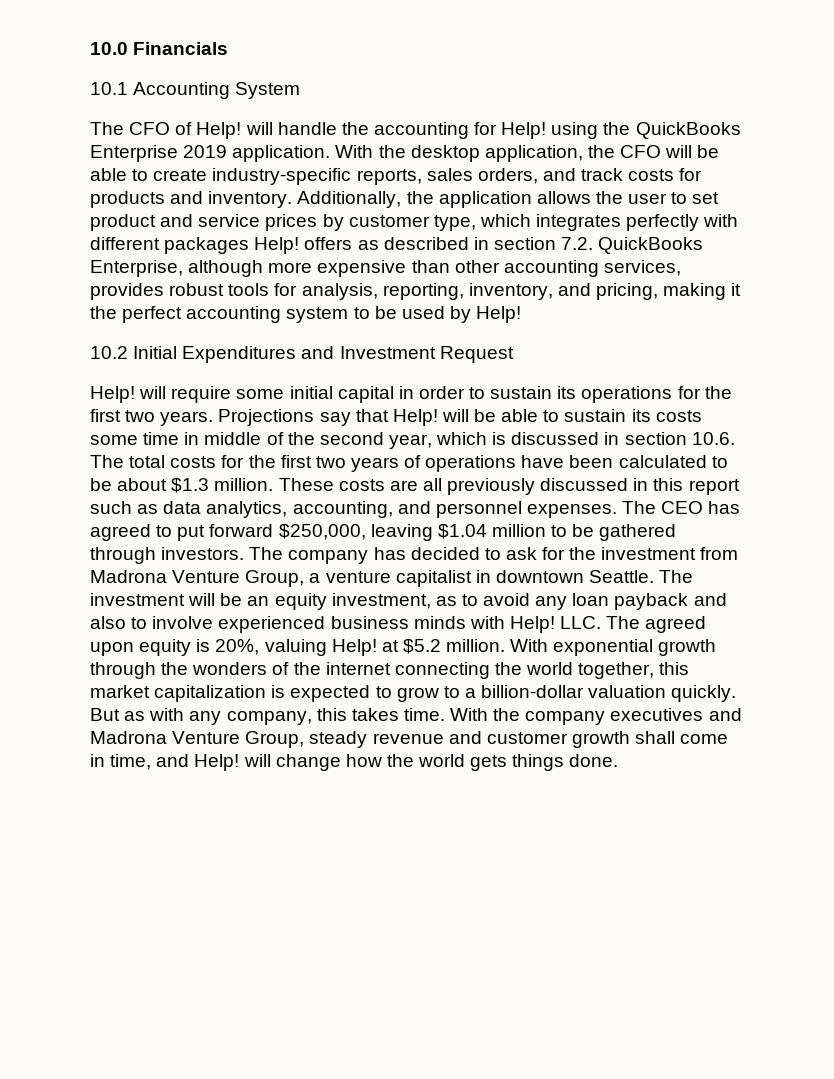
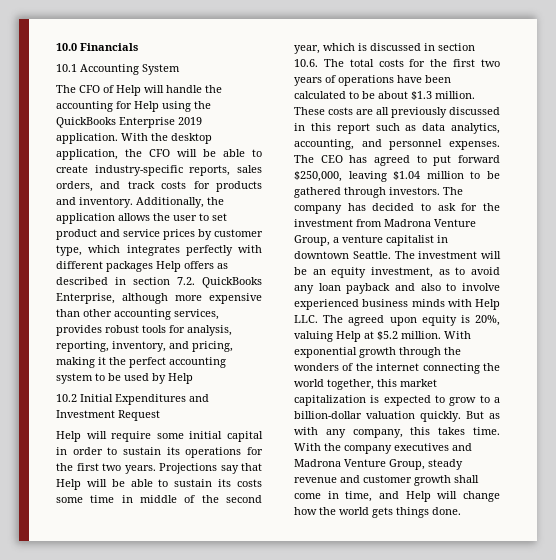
[196,122,242,139] Help! -> [116,85,141,96] Help
[501,122,547,139] Help! -> [134,101,159,112] Help
[254,237,300,254] Help! -> [156,261,181,272] Help
[476,306,522,323] Help! -> [168,373,193,384] Help
[90,386,135,403] Help! -> [56,431,81,442] Help
[392,409,438,426] Help! -> [56,479,81,490] Help
[509,616,555,633] Help! -> [475,299,500,310] Help
[331,639,377,656] Help! -> [336,331,361,342] Help
[194,754,240,771] Help! -> [405,491,431,502] Help

